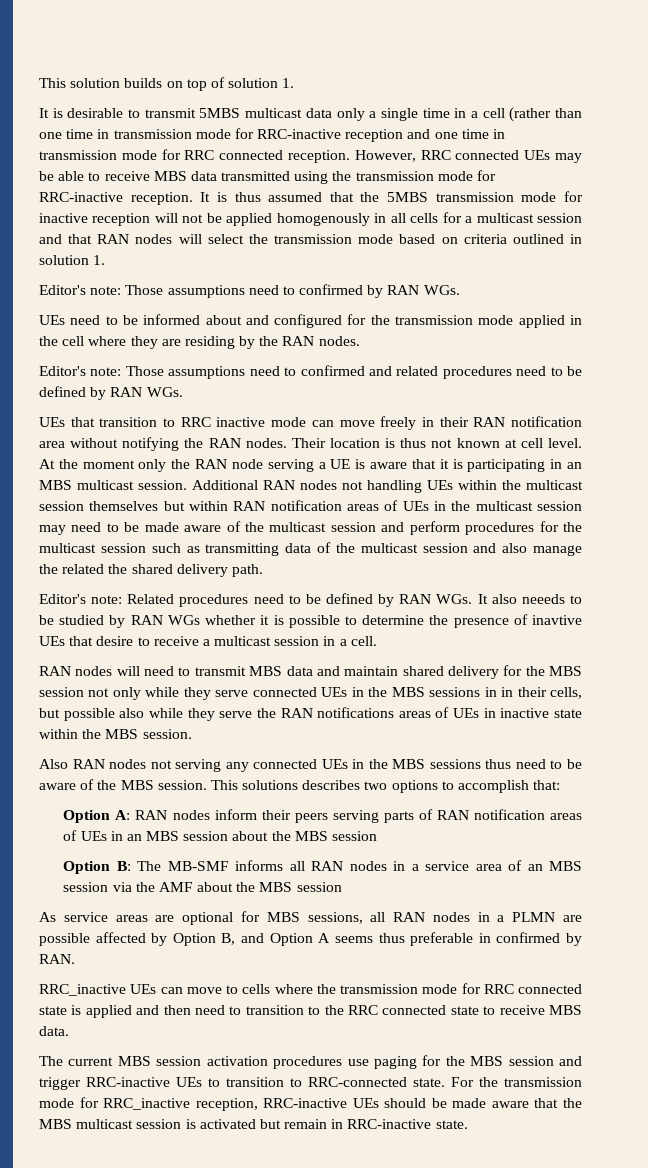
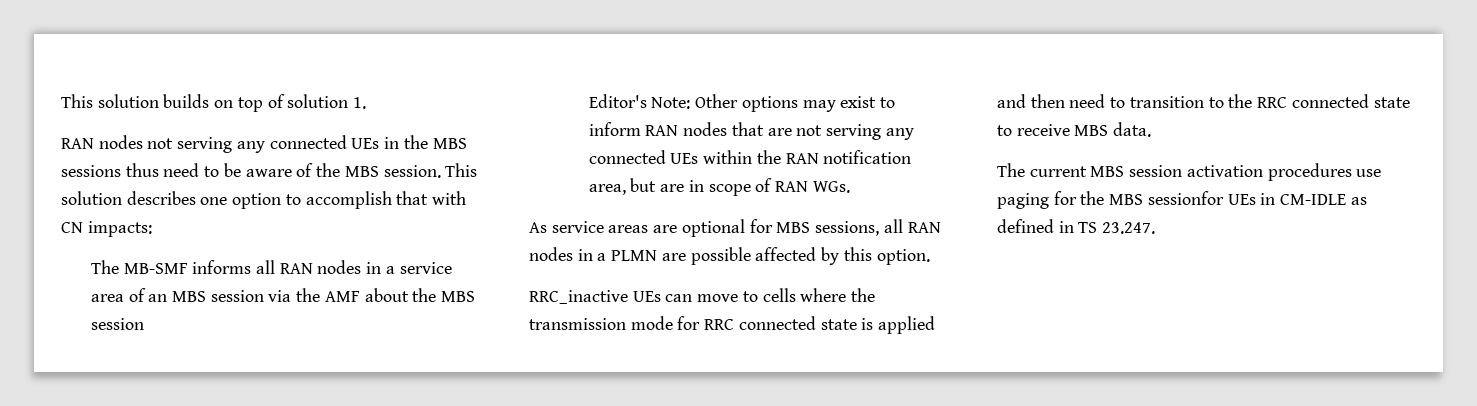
[39,107,582,122] [39,128,506,142] [39,149,582,163] [39,170,497,184] [39,191,583,205] [39,212,582,226] [39,234,582,244] [39,255,106,265] [39,284,460,298] [39,314,583,328] [39,336,360,349] [39,365,583,379] [39,386,183,400] [39,416,582,430] [39,437,583,451] [39,459,582,472] [39,480,583,493] [39,500,582,511] [39,521,583,535] [39,542,582,556] [39,564,263,577] [39,593,583,607] [39,614,582,628] [39,636,377,646] [39,665,582,679] [39,687,582,700] [39,707,583,721] [39,729,192,739] [39,759,68,769] It is desirable to transmit 5MBS multicast data only a single time in a cell (rather than one time in transmission mode for RRC-inactive reception and one time in transmission mode for RRC connected reception. However, RRC connected UEs may be able to receive MBS data transmitted using the transmission mode for RRC-inactive reception. It is thus assumed that the 5MBS transmission mode for inactive reception will not be applied homogenously in all cells for a multicast session and that RAN nodes will select the transmission mode based on criteria outlined in solution 1. // Editor's note: Those assumptions need to confirmed by RAN WGs. // UEs need to be informed about and configured for the transmission mode applied in the cell where they are residing by the RAN nodes. // Editor's note: Those assumptions need to confirmed and related procedures need to be defined by RAN WGs. // UEs that transition to RRC inactive mode can move freely in their RAN notification area without notifying the RAN nodes. Their location is thus not known at cell level. At the moment only the RAN node serving a UE is aware that it is participating in an MBS multicast session. Additional RAN nodes not handling UEs within the multicast session themselves but within RAN notification areas of UEs in the multicast session may need to be made aware of the multicast session and perform procedures for the multicast session such as transmitting data of the multicast session and also manage the related the shared delivery path. // Editor's note: Related procedures need to be defined by RAN WGs. It also neeeds to be studied by RAN WGs whether it is possible to determine the presence of inavtive UEs that desire to receive a multicast session in a cell. // RAN nodes will need to transmit MBS data and maintain shared delivery for the MBS session not only while they serve connected UEs in the MBS sessions in in their cells, but possible also while they serve the RAN notifications areas of UEs in inactive state within the MBS session. // Also -> (367, 103) none
[242,780,561,793] [63,809,582,823] [63,830,378,841] [63,861,131,874] solutions describes two options to accomplish that: // Option A: RAN nodes inform their peers serving parts of RAN notification areas of UEs in an MBS session about the MBS session // Option B: -> [61,191,467,209] [61,221,152,237] solution describes one option to accomplish that with CN impacts: //
(342, 887) none -> [588,94,895,112] [588,122,914,140] [588,150,912,164] [588,178,850,196] // Editor's Note: Other options may exist to inform RAN nodes that are not serving any connected UEs within the RAN notification area, but are in scope of RAN WGs.
[172,932,583,946] [39,954,75,964] Option B, and Option A seems thus preferable in confirmed by RAN. -> [843,247,930,265] this option.
[508,1056,583,1066] [39,1077,582,1090] [39,1097,582,1111] [39,1119,468,1129] session and trigger RRC-inactive UEs to transition to RRC-connected state. For the transmission mode for RRC_inactive reception, RRC-inactive UEs should be made aware that the MBS multicast session is activated but remain in RRC-inactive state. -> [1147,191,1367,205] [997,219,1156,234] sessionfor UEs in CM-IDLE as defined in TS 23.247.

